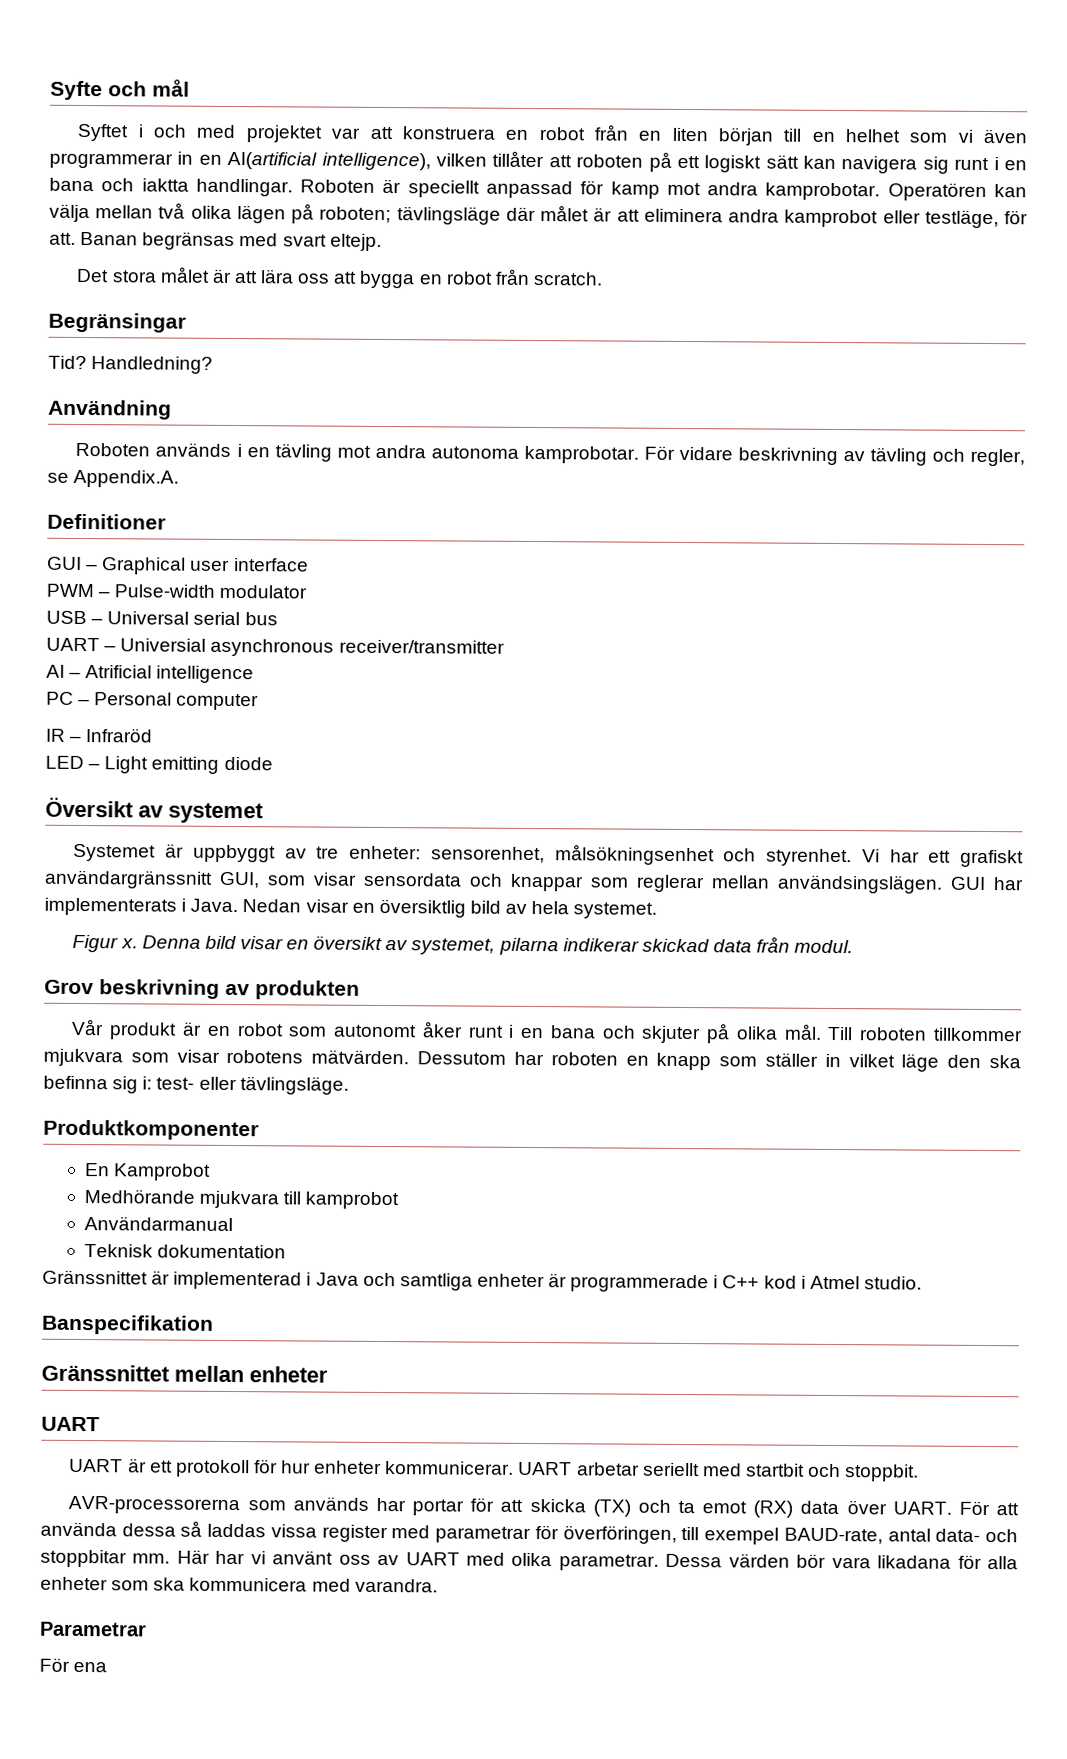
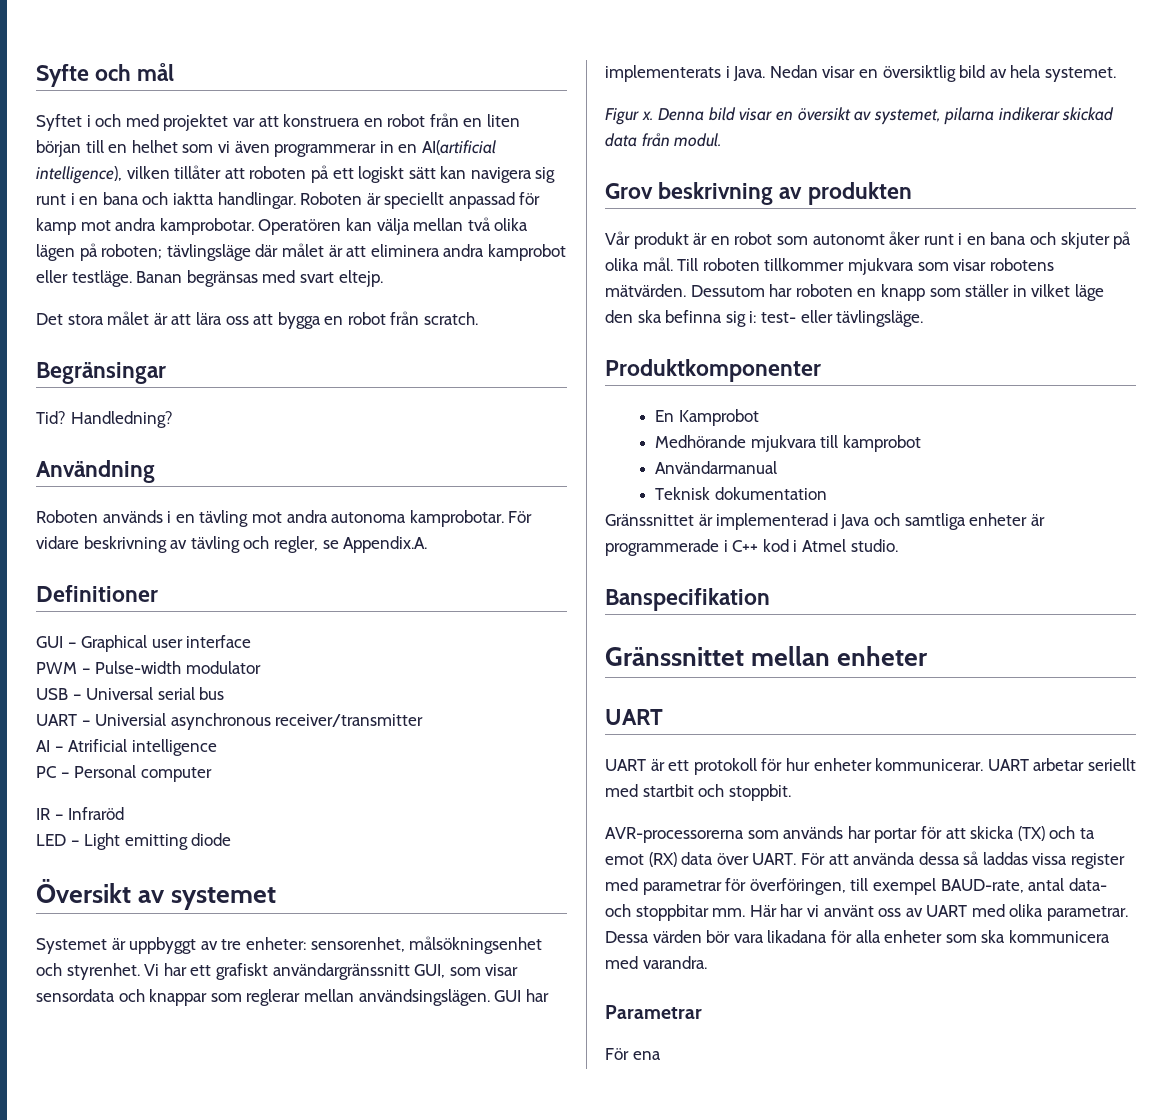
[924,209,1029,229] [49,232,76,245] testläge, för att. -> [71,270,132,287] testläge.

